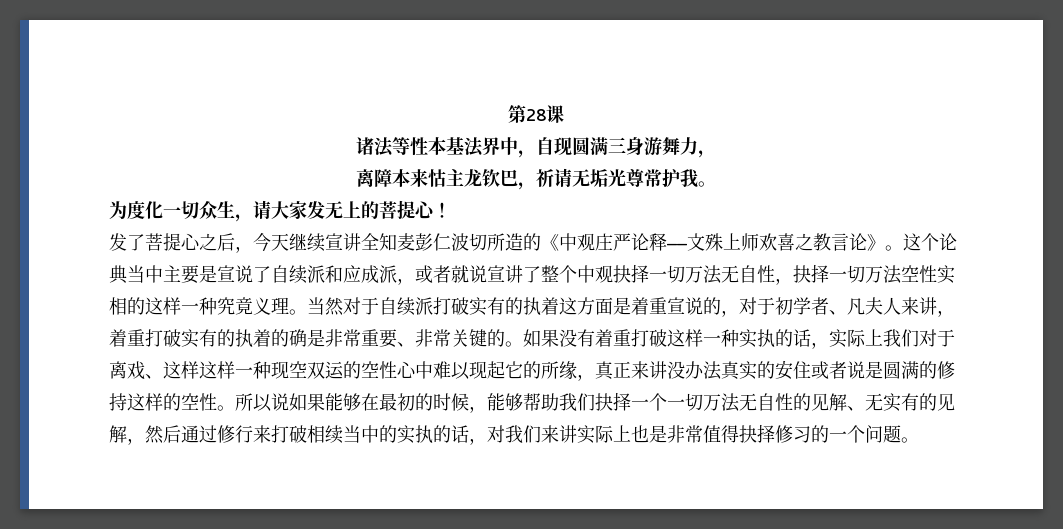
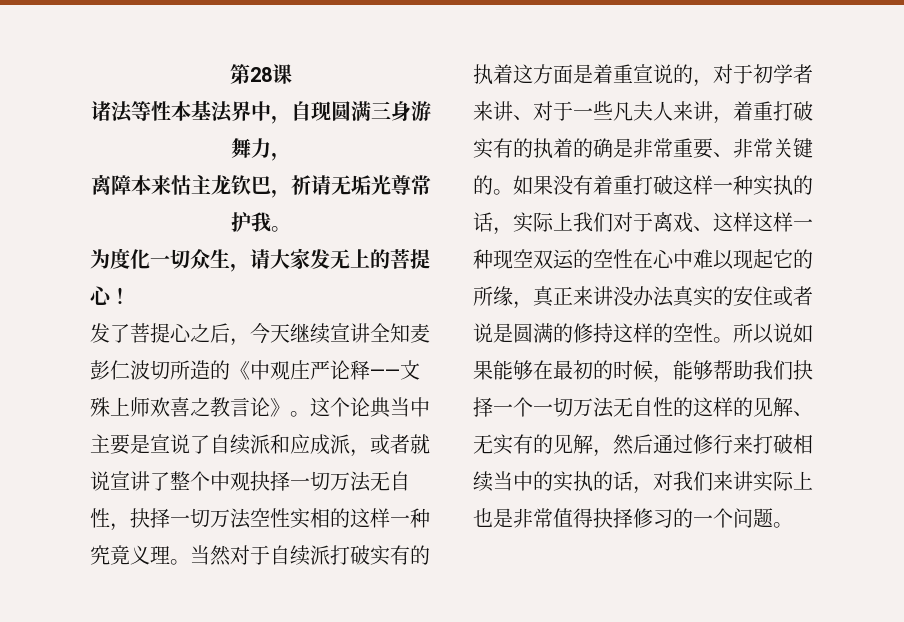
[829,310,847,315] 、 -> [473,101,613,121] 来讲、对于一些
(397, 370) none -> [633,249,653,269] 在
(811, 402) none -> [693,397,753,417] 这样的

